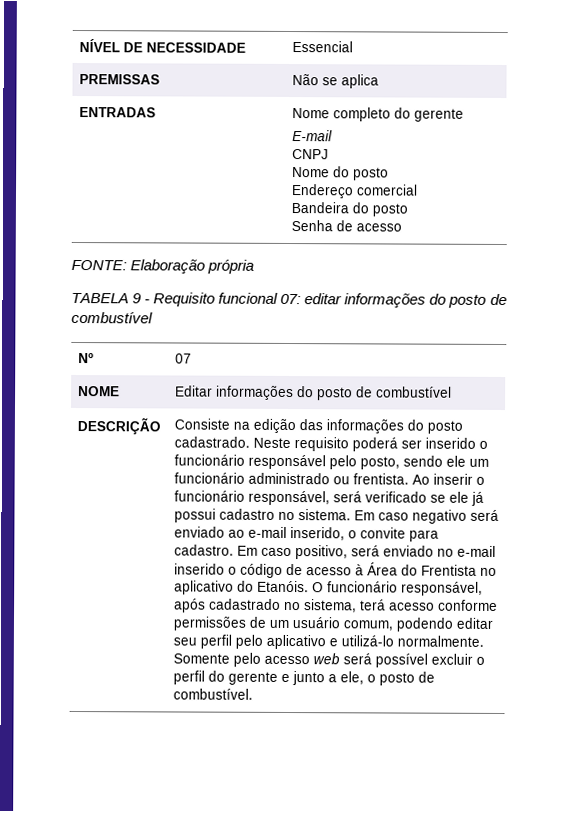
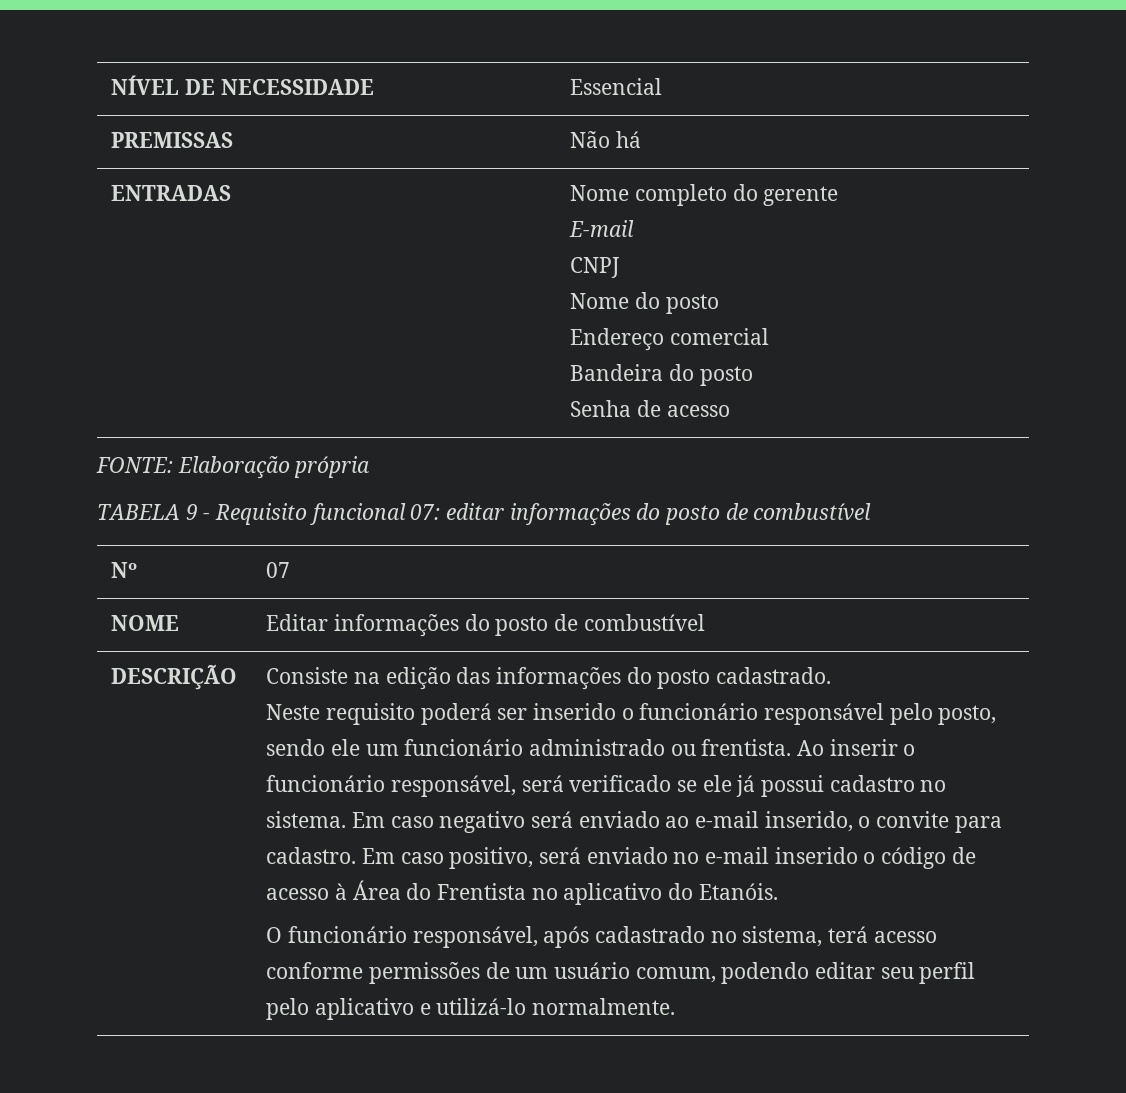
[321,74,379,89] se aplica -> [616,131,642,148] há
(250, 442) none -> (832, 675) //
(309, 586) none -> (778, 891) //
[172,652,485,668] [172,670,435,686] [172,688,253,700] Somente pelo acesso web será possível excluir o perfil do gerente e junto a ele, o posto de combustível. -> (676, 1006) none

